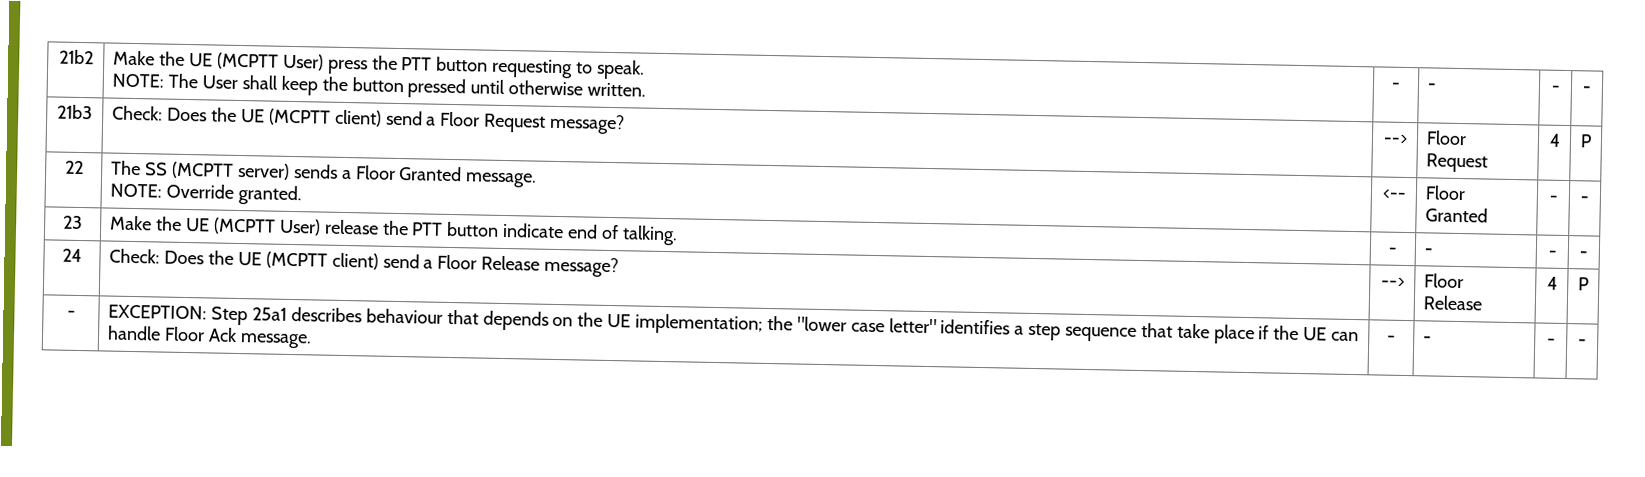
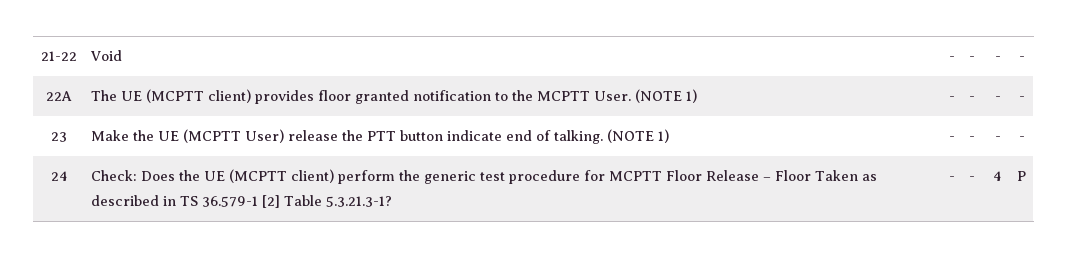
[58,49,94,65] [113,50,645,80] [112,73,647,99] [1391,82,1401,89] [1427,83,1438,90] [1550,85,1561,92] [1582,86,1592,93] [57,104,93,120] [112,105,626,135] [1382,134,1408,144] [1426,130,1468,146] [1426,153,1489,173] [1548,133,1561,147] [1580,134,1592,148] [64,160,84,175] [111,160,538,188] [110,183,303,206] [1381,189,1407,199] [1425,185,1467,201] [1425,207,1489,223] 21b2 | Make the UE (MCPTT User) press the PTT button requesting to speak. // NOTE: The User shall keep the button pressed until otherwise written. | - | - | - | - // 21b3 | Check: Does the UE (MCPTT client) send a Floor Request message? | --> | Floor Request | 4 | P // 22 | The SS (MCPTT server) sends a Floor Granted message. // NOTE: Override granted. | <-- | Floor Granted -> [41,51,77,61] [90,50,123,61] [948,56,955,61] [969,56,976,61] [994,56,1001,61] [1018,56,1025,61] [46,91,72,101] [91,89,698,104] [948,96,955,101] [969,96,976,101] 21-22 | Void | - | - | - | - // 22A | The UE (MCPTT client) provides floor granted notification to the MCPTT User. (NOTE 1) | - | -
(678, 235) none -> [607,129,670,143] (NOTE 1)
[382,253,620,278] [1380,277,1405,287] [1424,273,1465,289] [1423,295,1484,311] [1546,276,1558,290] [1578,277,1589,291] [66,310,76,317] [108,304,1359,345] [107,325,313,349] [1387,335,1396,342] [1423,336,1433,343] [1546,338,1556,345] [1578,339,1587,346] send a Floor Release message? | --> | Floor Release | 4 | P // - | EXCEPTION: Step 25a1 describes behaviour that depends on the UE implementation; the "lower case letter" identifies a step sequence that take place if the UE can handle Floor Ack message. | - | - | - | - -> [338,170,878,184] [91,195,393,208] [948,176,955,181] [969,176,976,181] [993,171,1002,181] [1017,171,1026,181] perform the generic test procedure for MCPTT Floor Release – Floor Taken as described in TS 36.579-1 [2] Table 5.3.21.3-1? | - | - | 4 | P

